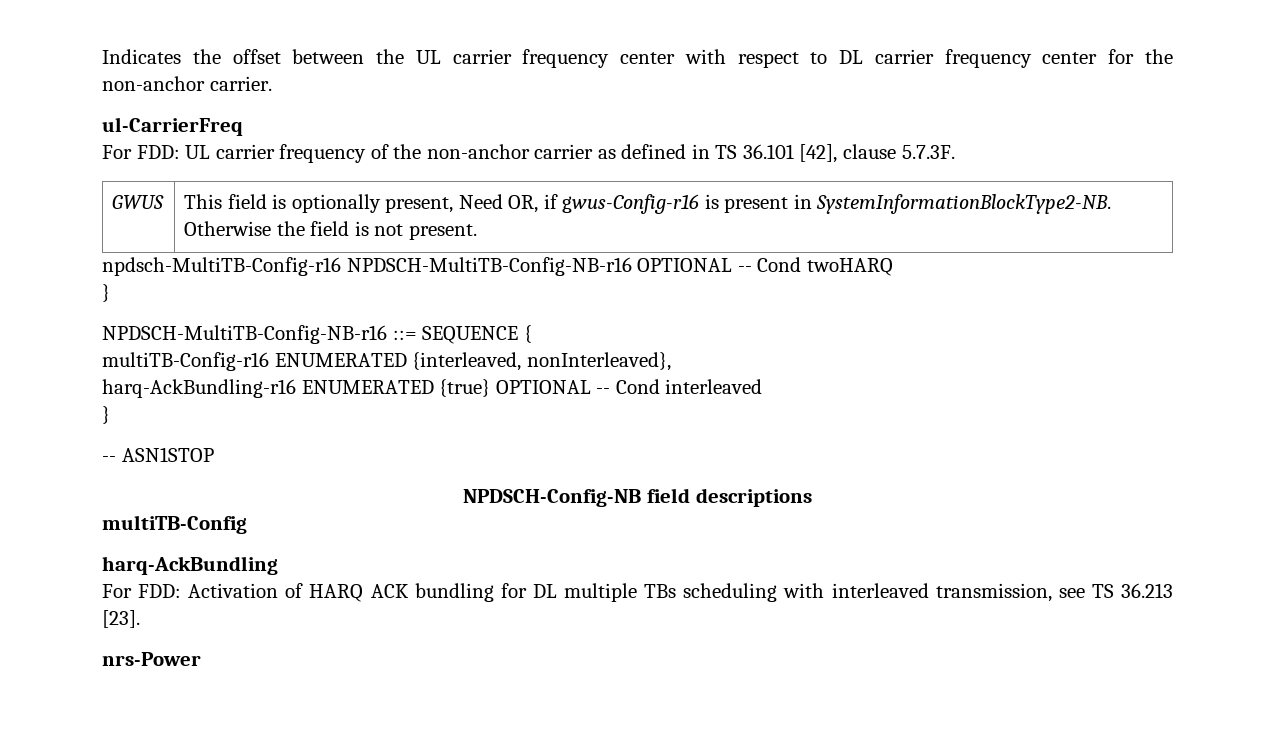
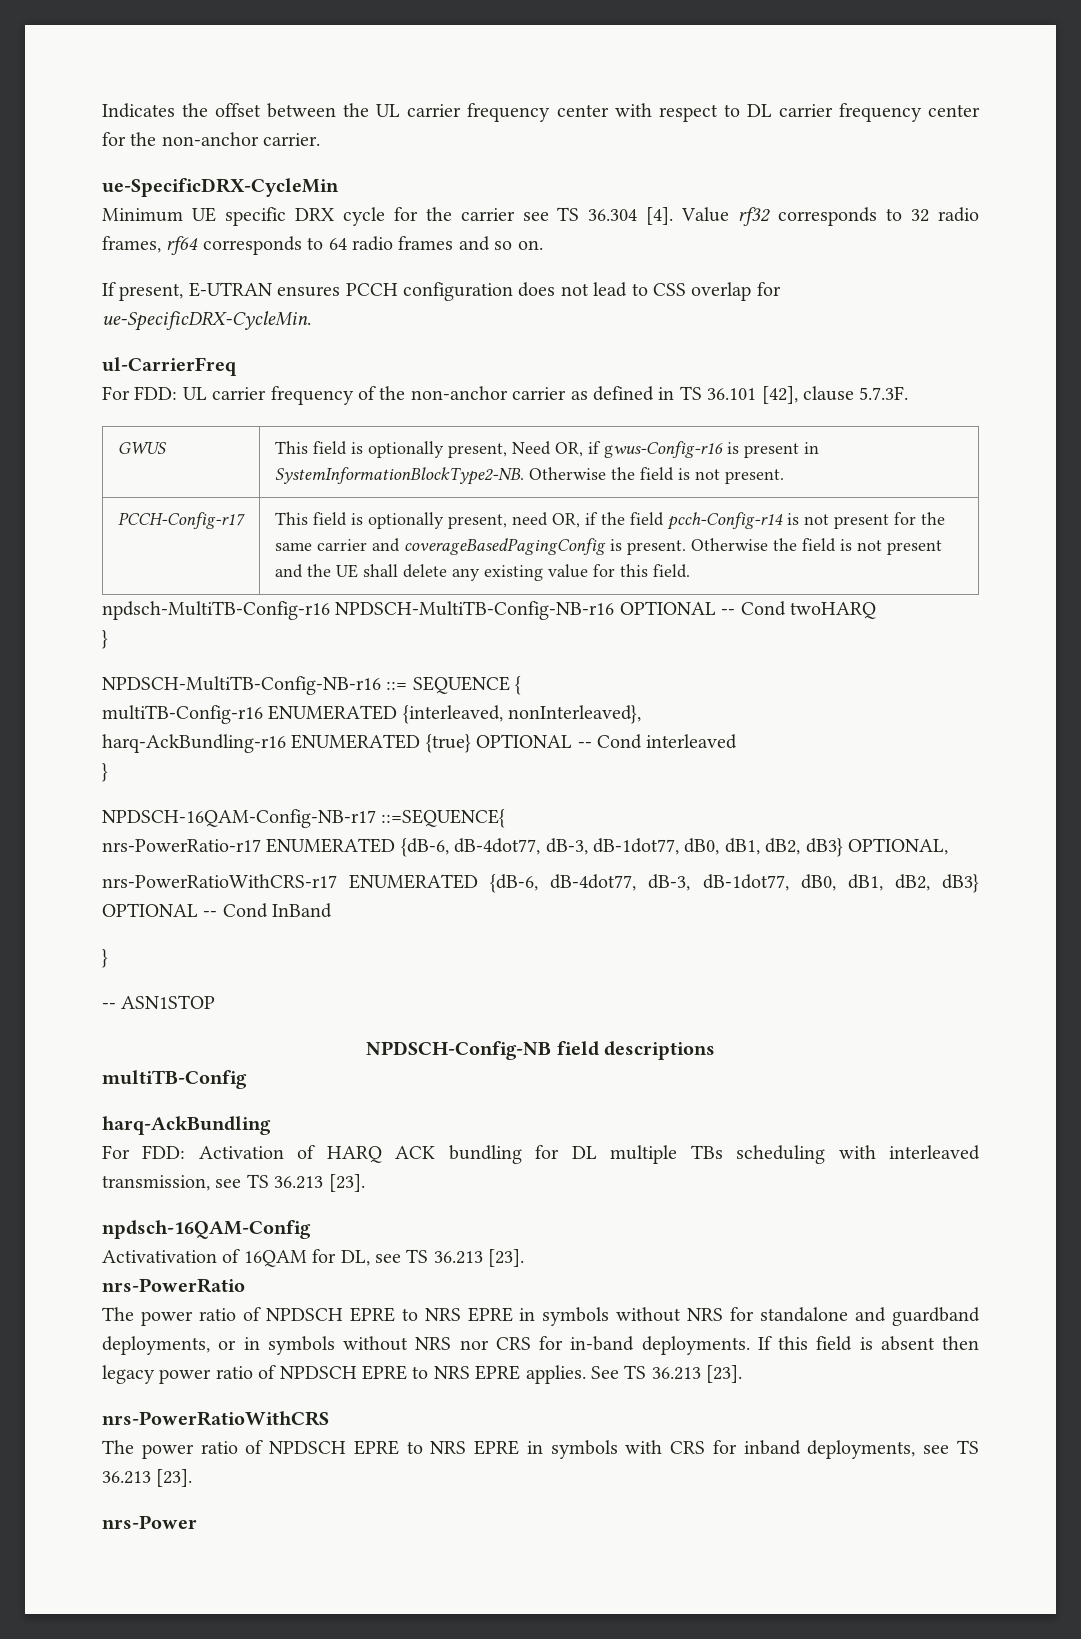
(272, 83) none -> [102,178,339,197] [102,207,980,226] [102,236,543,255] [102,282,781,301] [102,311,311,331] // ue-SpecificDRX-CycleMin // Minimum UE specific DRX cycle for the carrier see TS 36.304 [4]. Value rf32 corresponds to 32 radio frames, rf64 corresponds to 64 radio frames and so on. // If present, E-UTRAN ensures PCCH configuration does not lead to CSS overlap for ue-SpecificDRX-CycleMin.
(477, 232) none -> [117,512,245,529] [274,512,945,530] [274,538,942,555] [274,564,690,581] // PCCH-Config-r17 | This field is optionally present, need OR, if the field pcch-Config-r14 is not present for the same carrier and coverageBasedPagingConfig is present. Otherwise the field is not present and the UE shall delete any existing value for this field.
(110, 415) none -> [102,809,506,828] [102,838,948,857] [102,874,979,893] [102,903,333,918] [102,949,108,968] // NPDSCH-16QAM-Config-NB-r17 ::=SEQUENCE{ // nrs-PowerRatio-r17 ENUMERATED {dB-6, dB-4dot77, dB-3, dB-1dot77, dB0, dB1, dB2, dB3} OPTIONAL, // nrs-PowerRatioWithCRS-r17 ENUMERATED {dB-6, dB-4dot77, dB-3, dB-1dot77, dB0, dB1, dB2, dB3} OPTIONAL -- Cond InBand // }
(140, 619) none -> [102,1220,311,1239] [102,1249,525,1267] [102,1278,245,1293] [102,1307,980,1326] [102,1336,979,1355] [102,1365,743,1384] [102,1411,329,1426] [102,1440,979,1459] [102,1469,193,1487] // npdsch-16QAM-Config // Activativation of 16QAM for DL, see TS 36.213 [23]. // nrs-PowerRatio // The power ratio of NPDSCH EPRE to NRS EPRE in symbols without NRS for standalone and guardband deployments, or in symbols without NRS nor CRS for in-band deployments. If this field is absent then legacy power ratio of NPDSCH EPRE to NRS EPRE applies. See TS 36.213 [23]. // nrs-PowerRatioWithCRS // The power ratio of NPDSCH EPRE to NRS EPRE in symbols with CRS for inband deployments, see TS 36.213 [23].

